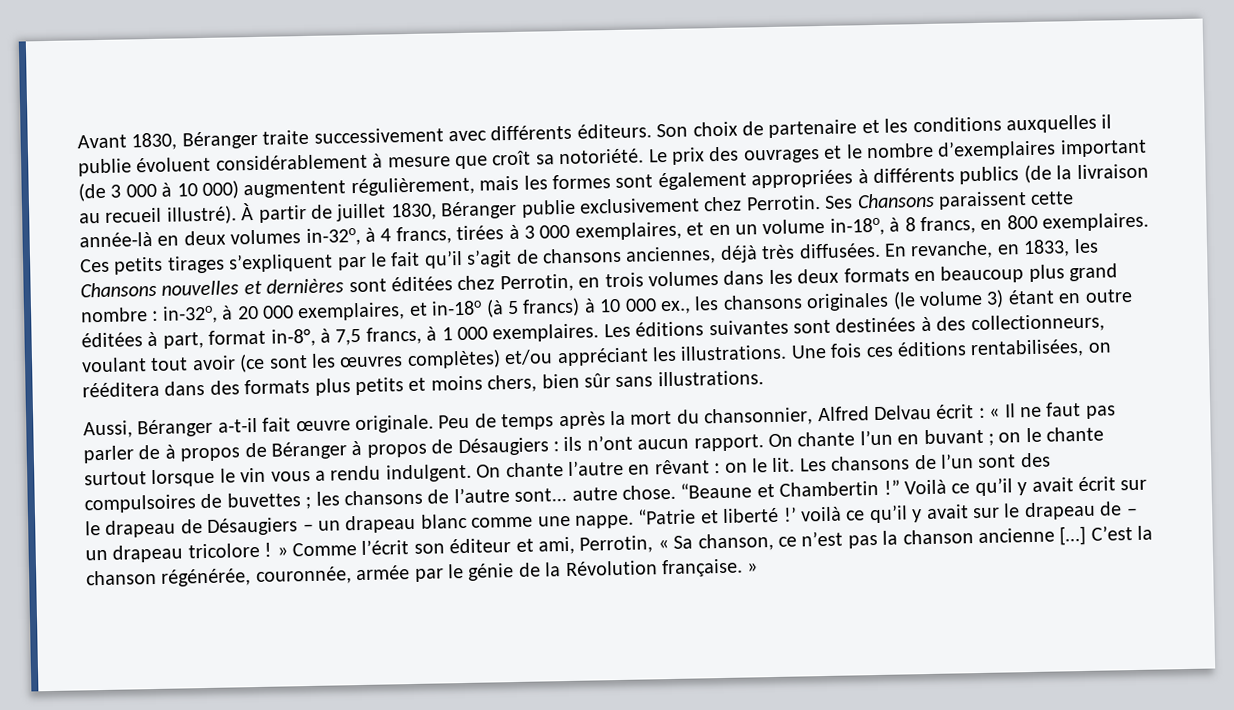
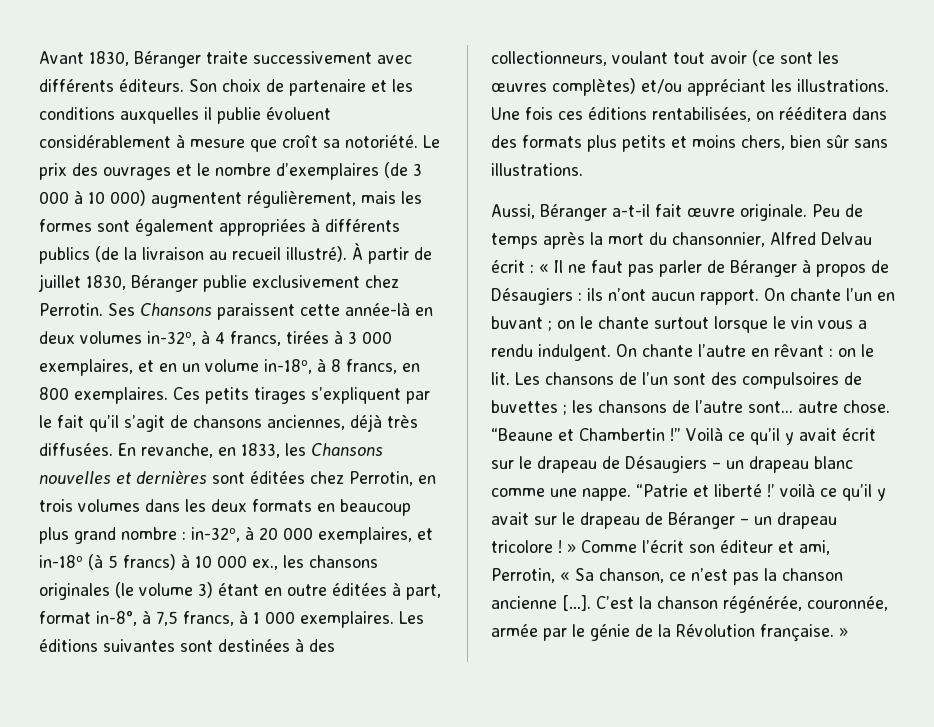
[1059,138,1147,158] important -> (379, 171) none
[164,442,267,462] à propos de -> (725, 266) none
(1123, 508) none -> [668,512,735,529] Béranger
[1059,525,1087,546] […] -> [562,595,591,611] […].

